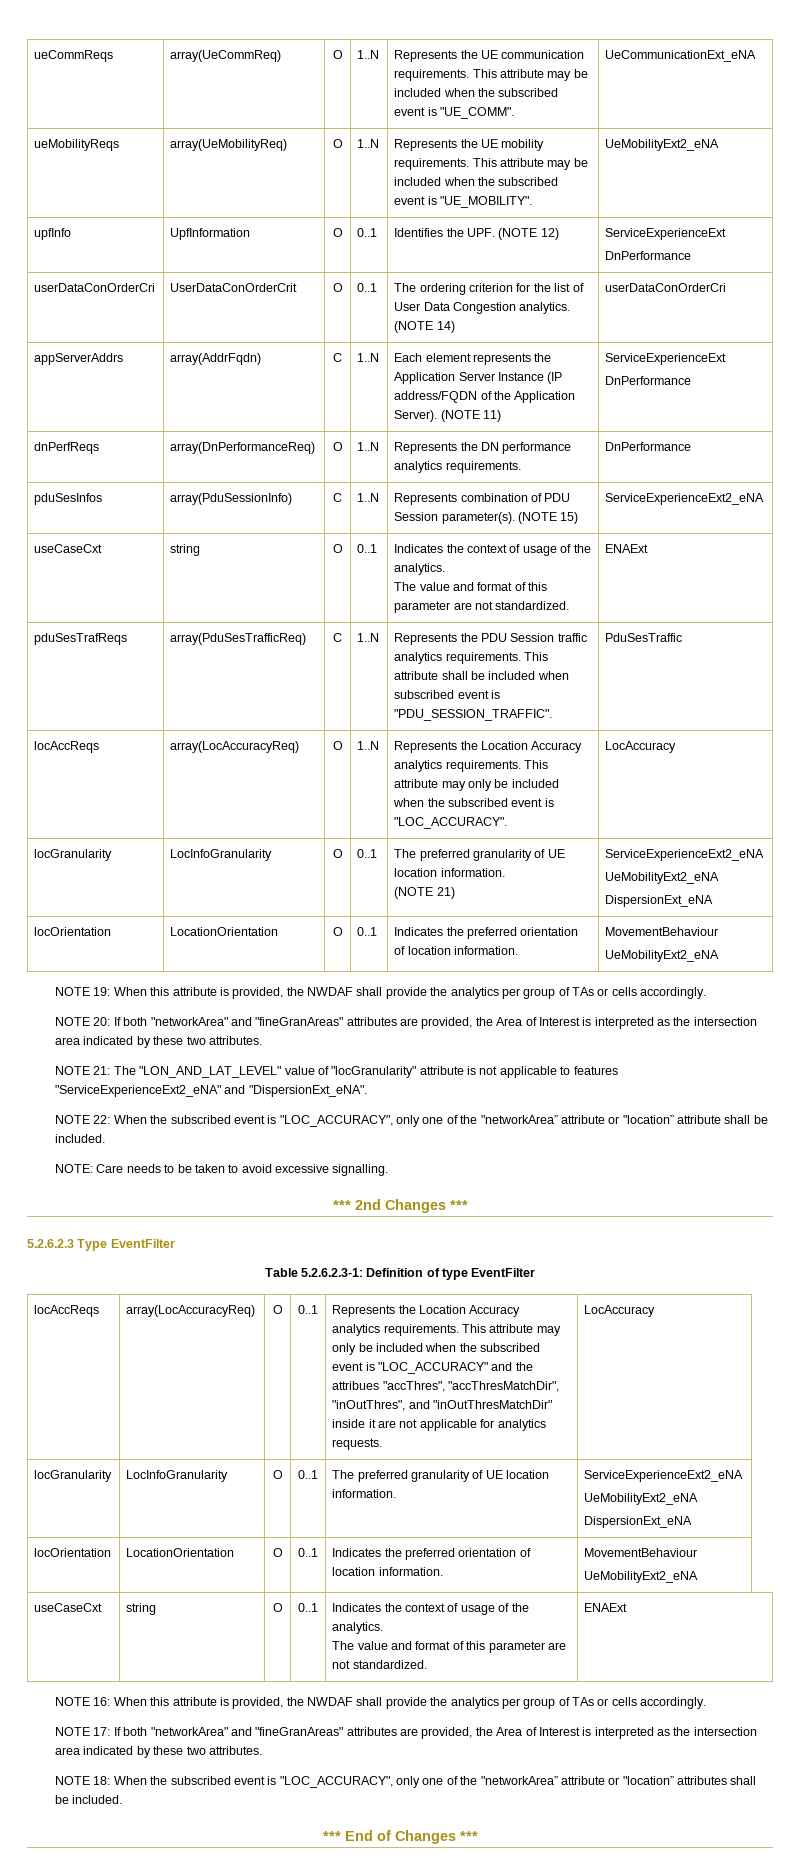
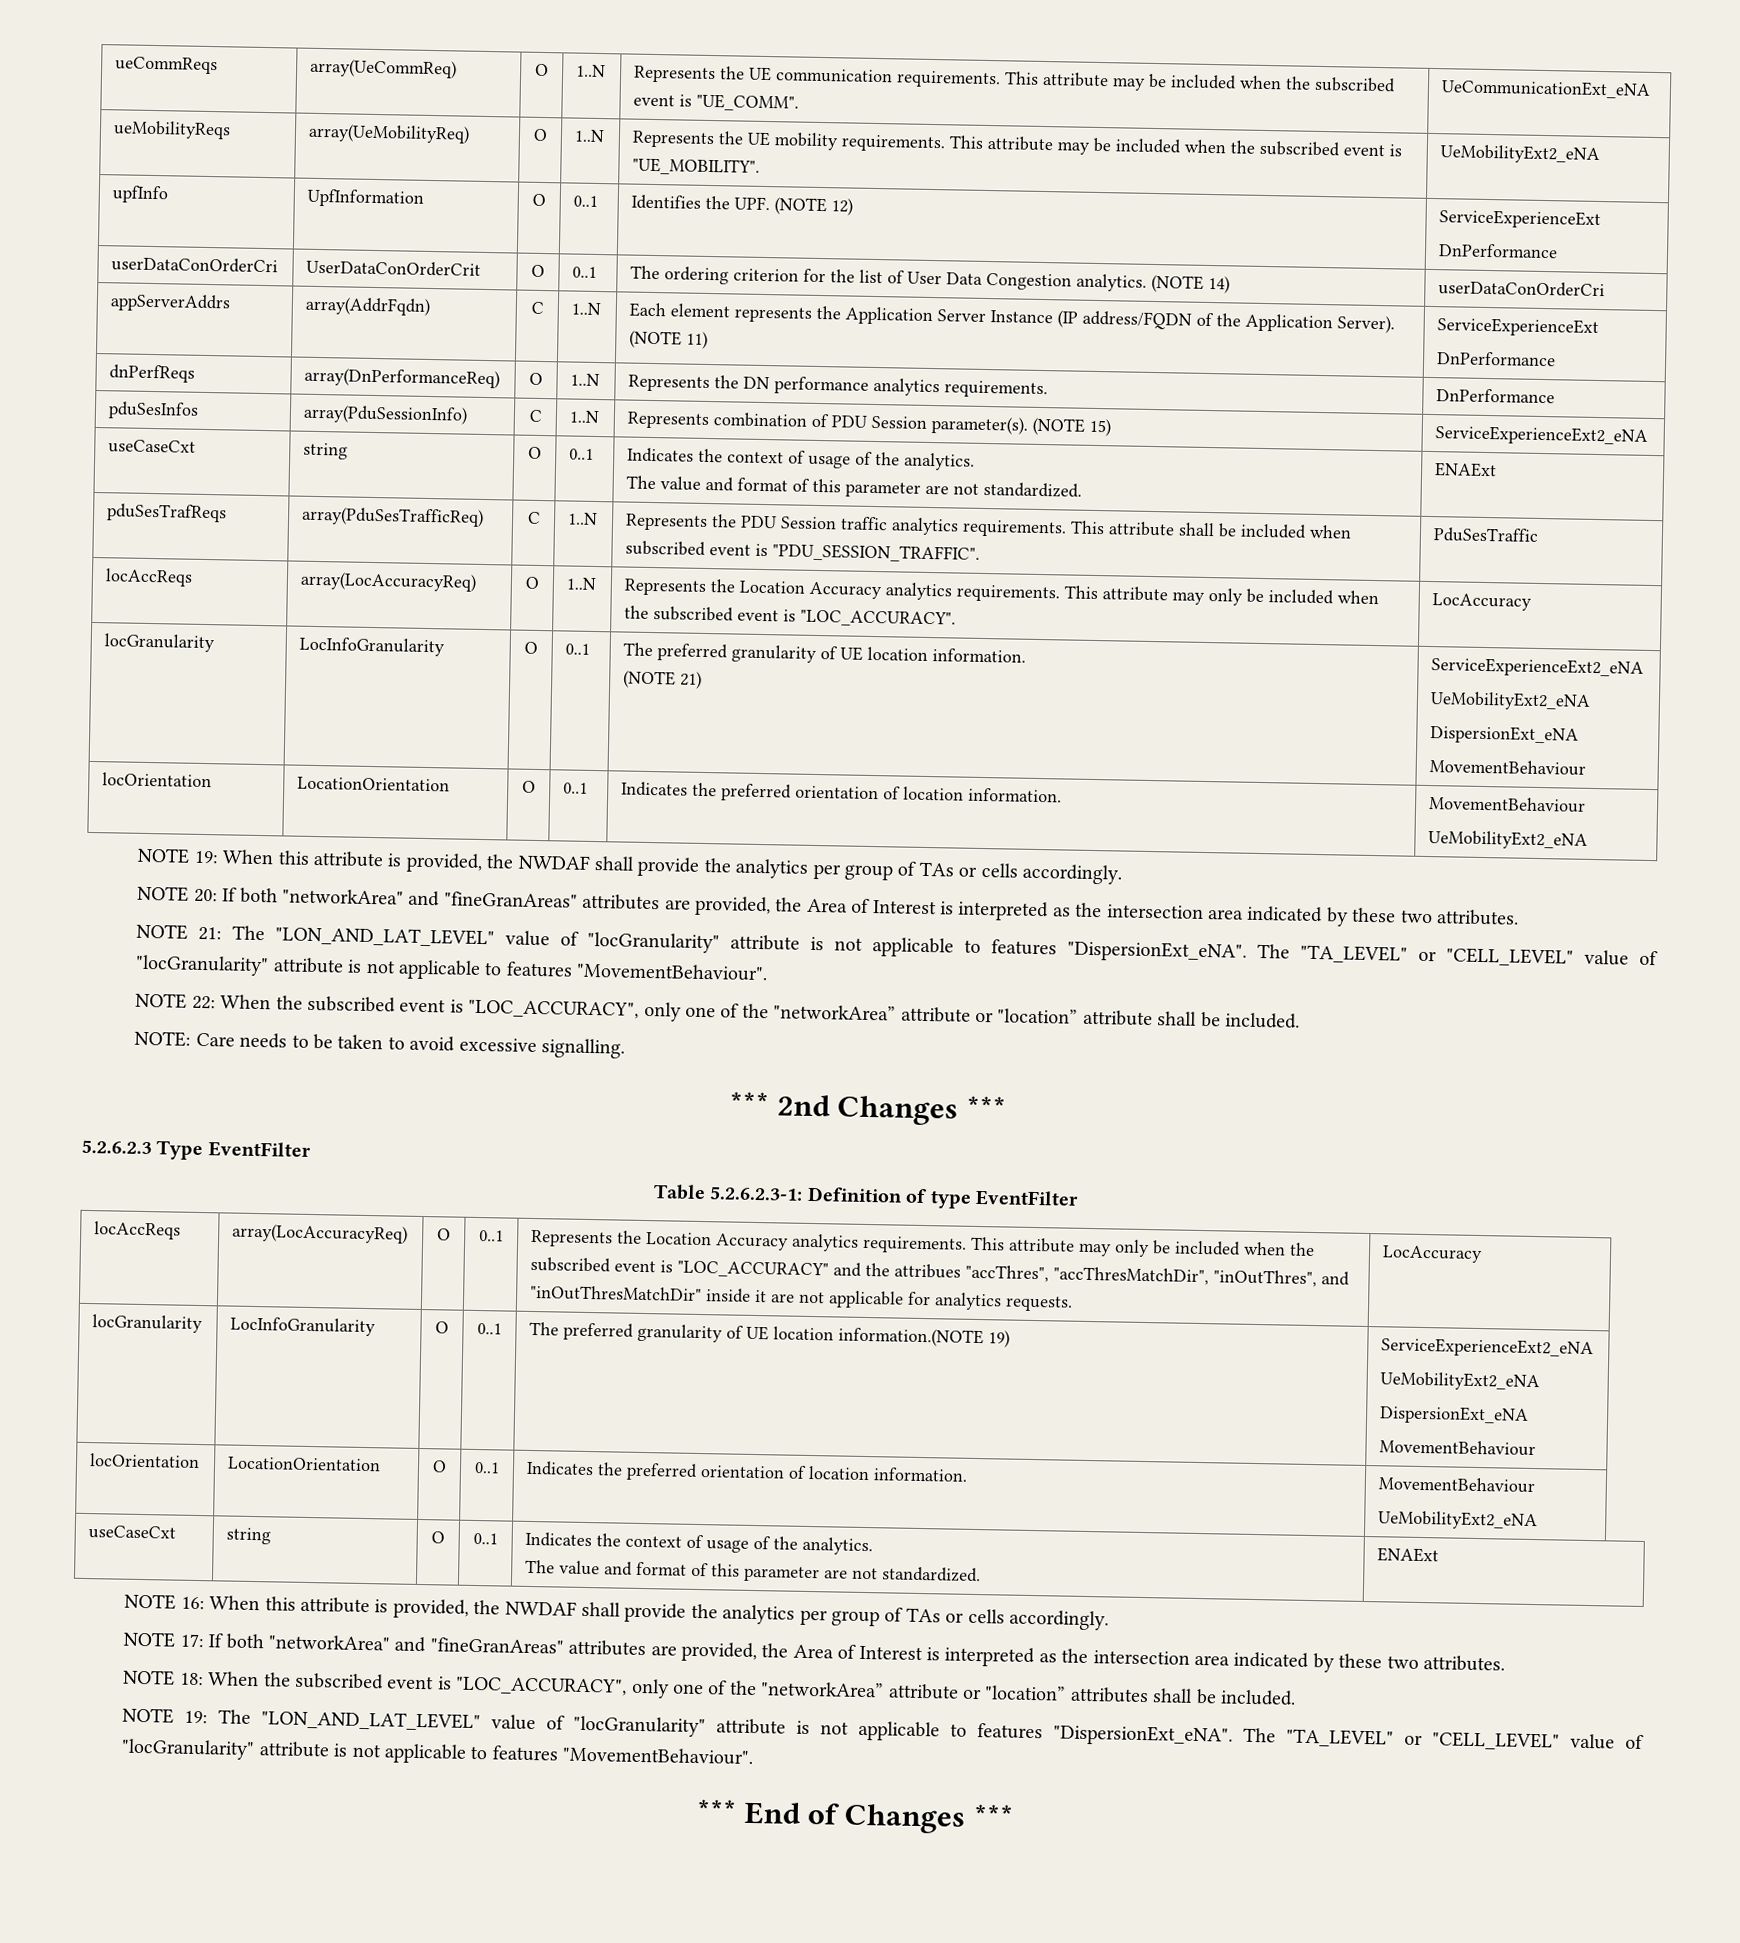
(714, 901) none -> [1429,759,1587,776] // MovementBehaviour
[55,1085,367,1097] "ServiceExperienceExt2_eNA" and "DispersionExt_eNA". -> [1067,940,1658,967] [135,954,769,982] "DispersionExt_eNA". The "TA_LEVEL" or "CELL_LEVEL" value of "locGranularity" attribute is not applicable to features "MovementBehaviour".
[332,1489,397,1498] [584,1470,744,1482] [584,1493,699,1505] [584,1516,693,1528] information. | ServiceExperienceExt2_eNA // UeMobilityExt2_eNA // DispersionExt_eNA -> [838,1327,1011,1348] [1381,1337,1595,1359] [1380,1371,1541,1392] [1379,1405,1530,1425] [1379,1439,1537,1457] information.(NOTE 19) | ServiceExperienceExt2_eNA // UeMobilityExt2_eNA // DispersionExt_eNA // MovementBehaviour
(123, 1799) none -> [122,1707,1644,1751] [121,1738,754,1766] // NOTE 19: The "LON_AND_LAT_LEVEL" value of "locGranularity" attribute is not applicable to features "DispersionExt_eNA". The "TA_LEVEL" or "CELL_LEVEL" value of "locGranularity" attribute is not applicable to features "MovementBehaviour".

